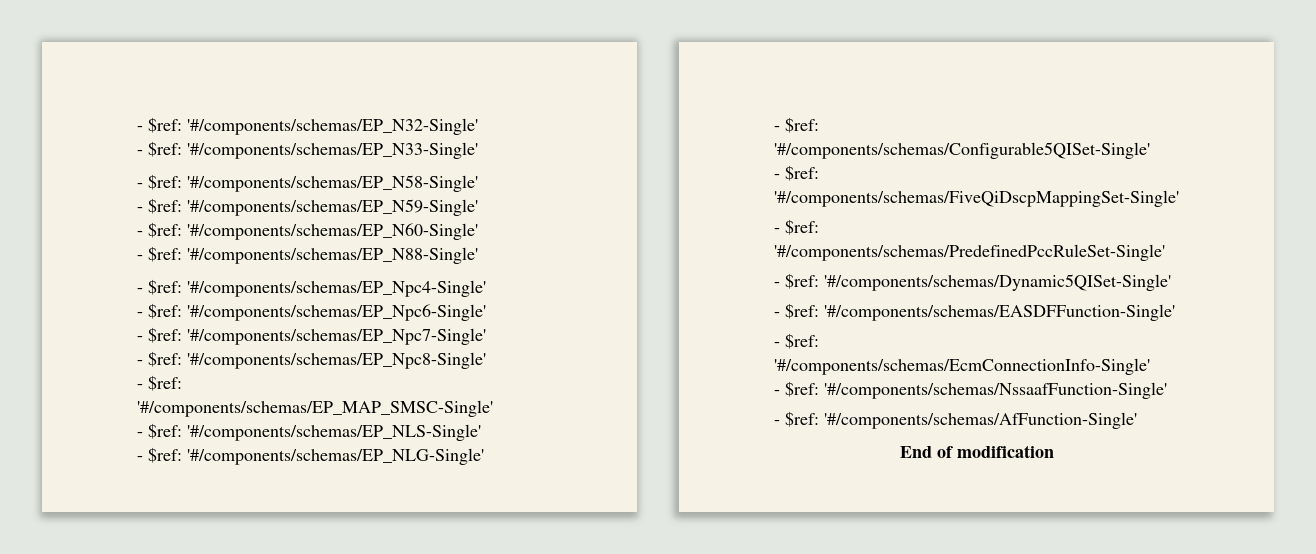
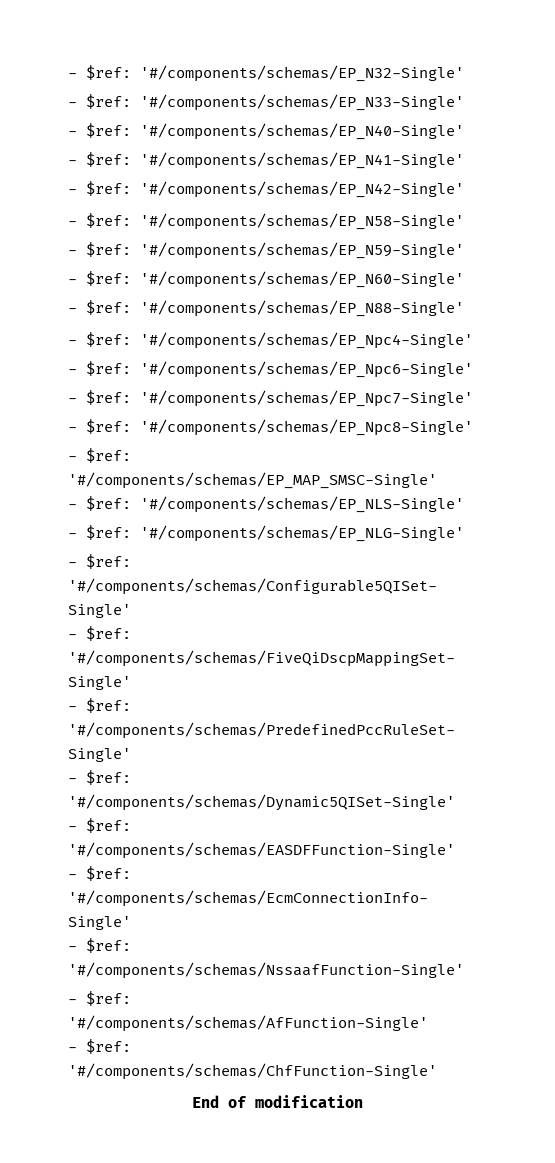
(478, 150) none -> [68,123,464,140] [68,152,464,169] [68,181,464,198] // - $ref: '#/components/schemas/EP_N40-Single' // - $ref: '#/components/schemas/EP_N41-Single' // - $ref: '#/components/schemas/EP_N42-Single'
(1137, 420) none -> [68,1039,131,1054] [68,1063,437,1080] // - $ref: '#/components/schemas/ChfFunction-Single'

